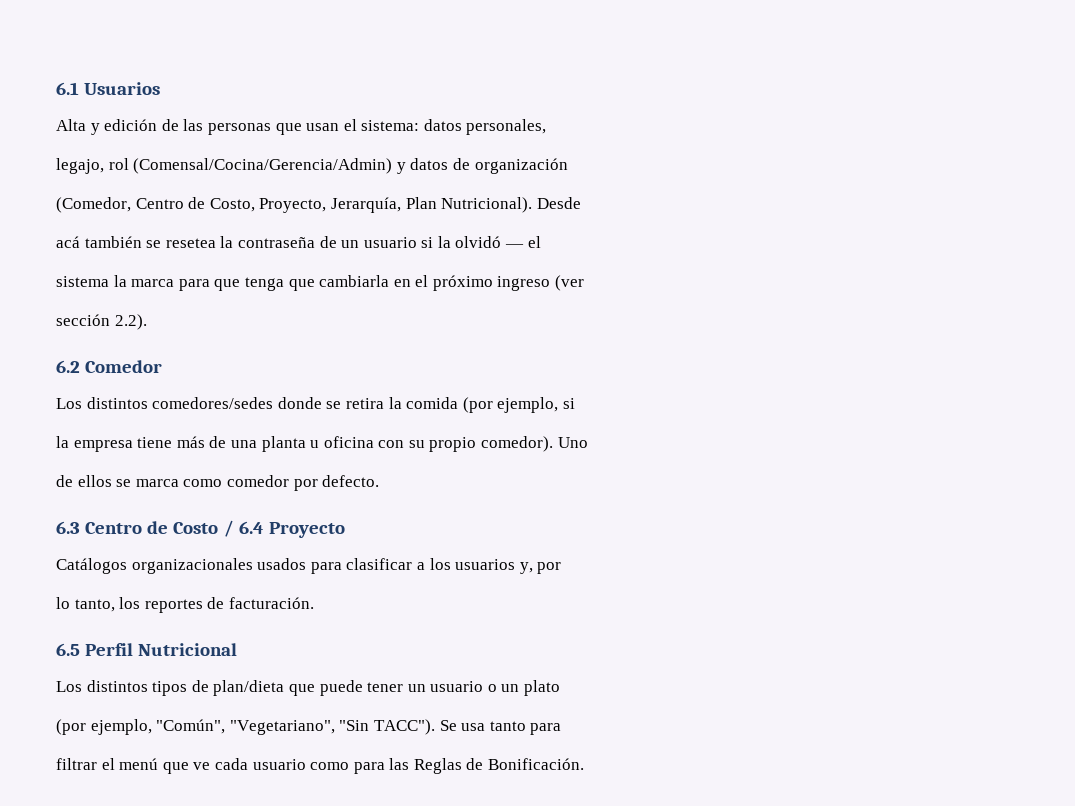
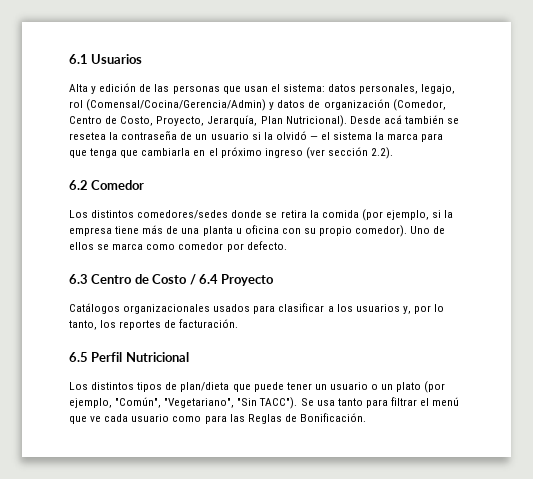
(547, 127) // -> (419, 89) none
(568, 166) // -> (390, 104) none
(581, 203) // -> (381, 120) none
(541, 242) // -> (331, 136) none
(585, 283) // -> (325, 153) none
(575, 403) // -> (442, 214) none
(588, 442) // -> (431, 230) none
(562, 568) // -> (431, 309) none
(561, 688) // -> (422, 387) none
(562, 729) // -> (388, 403) none

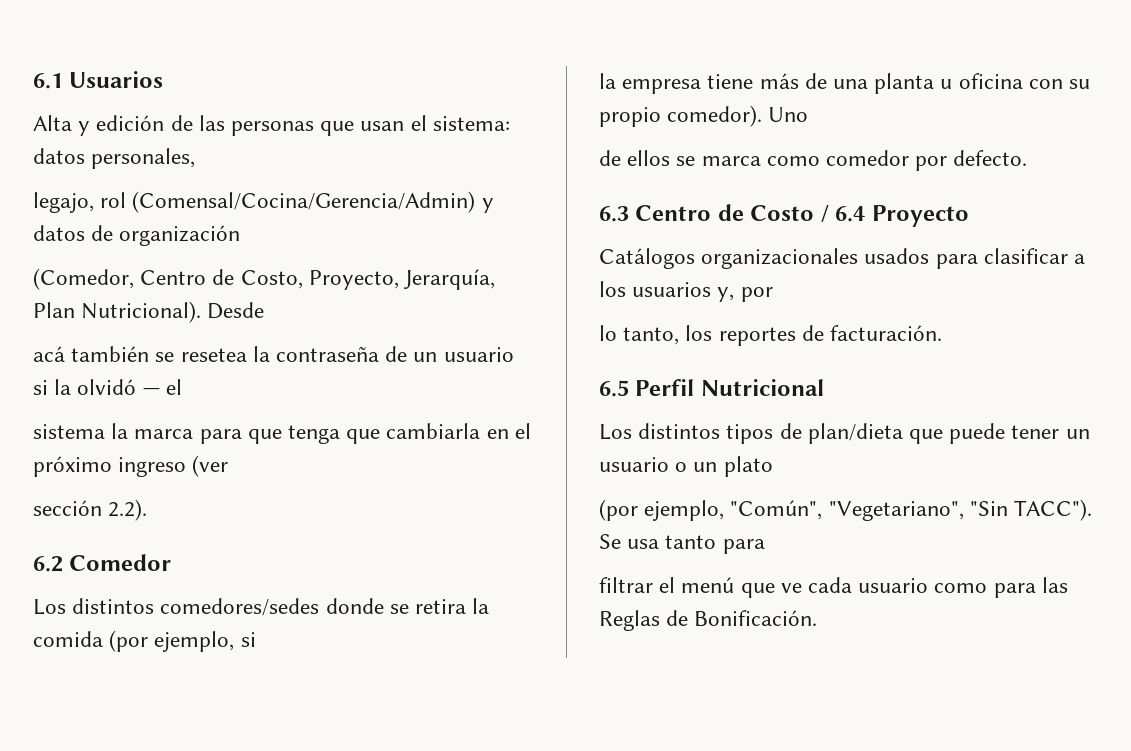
(419, 89) none -> (196, 158) //
(390, 104) none -> (241, 235) //
(381, 120) none -> (265, 310) //
(331, 136) none -> (182, 387) //
(325, 153) none -> (229, 466) //
(442, 214) none -> (256, 639) //
(431, 230) none -> (809, 114) //
(431, 309) none -> (773, 294) //
(422, 387) none -> (773, 466) //
(388, 403) none -> (765, 546) //

